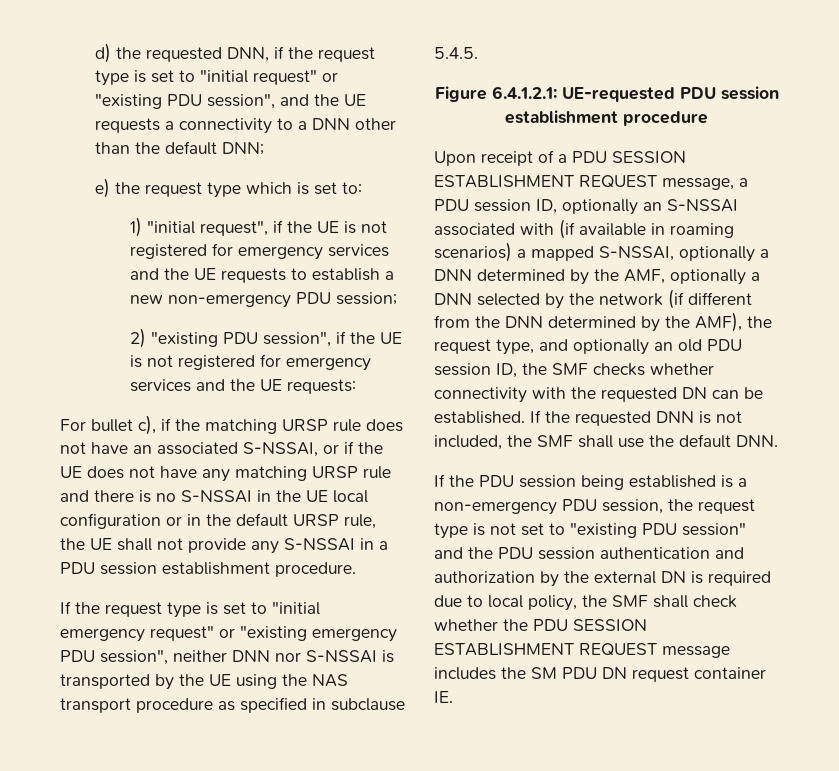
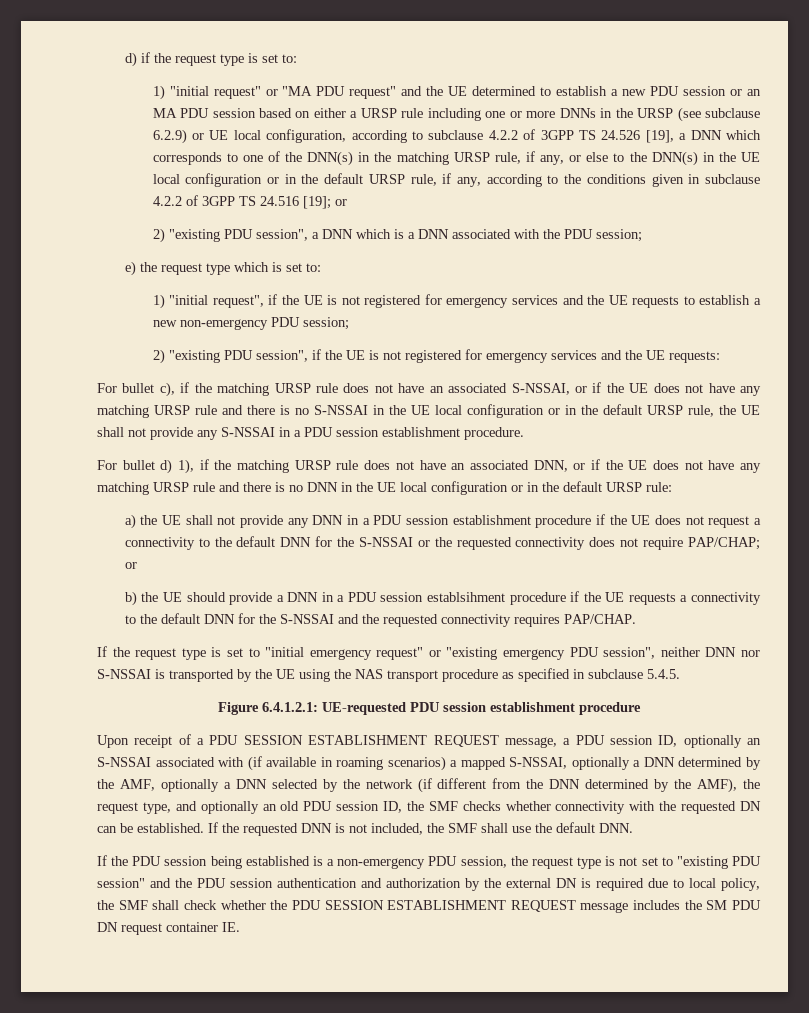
[94,43,269,63] d) the requested DNN, -> [124,52,137,67] d)
[178,70,195,82] to -> [281,54,297,63] [152,85,165,100] to: // 1)
[94,93,366,109] [94,118,396,134] [94,141,264,155] "existing PDU session", and the UE requests a connectivity to a DNN other than the default DNN; -> [282,86,761,99] [152,107,760,122] [152,129,761,144] [152,151,761,166] [152,173,760,187] [152,195,347,209] [152,228,642,243] "MA PDU request" and the UE determined to establish a new PDU session or an MA PDU session based on either a URSP rule including one or more DNNs in the URSP (see subclause 6.2.9) or UE local configuration, according to subclause 4.2.2 of 3GPP TS 24.526 [19], a DNN which corresponds to one of the DNN(s) in the matching URSP rule, if any, or else to the DNN(s) in the UE local configuration or in the default URSP rule, if any, according to the conditions given in subclause 4.2.2 of 3GPP TS 24.516 [19]; or // 2) "existing PDU session", a DNN which is a DNN associated with the PDU session;
(356, 569) none -> [97,459,761,474] [97,481,672,495] [124,514,761,529] [124,536,760,550] [124,562,137,569] [124,591,761,606] [124,613,636,627] // For bullet d) 1), if the matching URSP rule does not have an associated DNN, or if the UE does not have any matching URSP rule and there is no DNN in the UE local configuration or in the default URSP rule: // a) the UE shall not provide any DNN in a PDU session establishment procedure if the UE does not request a connectivity to the default DNN for the S-NSSAI or the requested connectivity does not require PAP/CHAP; or // b) the UE should provide a DNN in a PDU session establsihment procedure if the UE requests a connectivity to the default DNN for the S-NSSAI and the requested connectivity requires PAP/CHAP.

